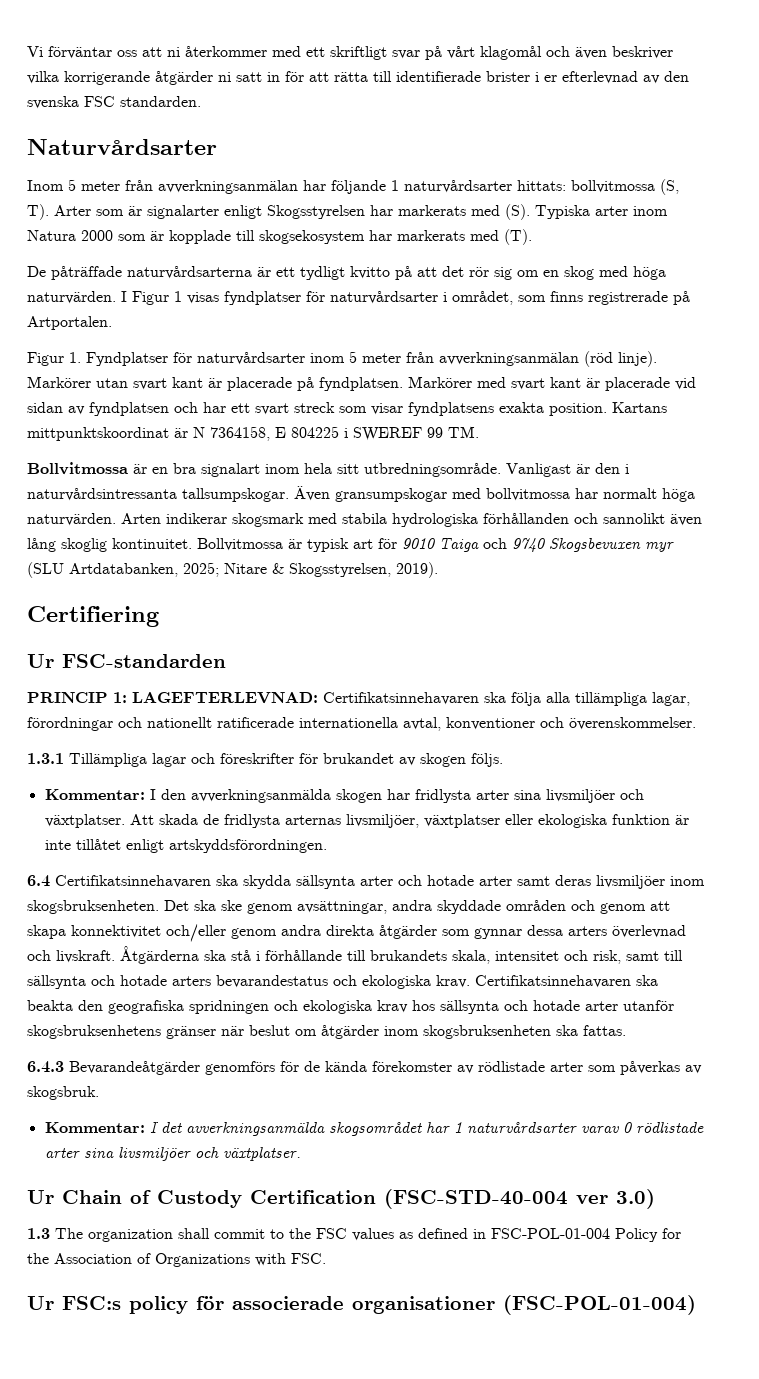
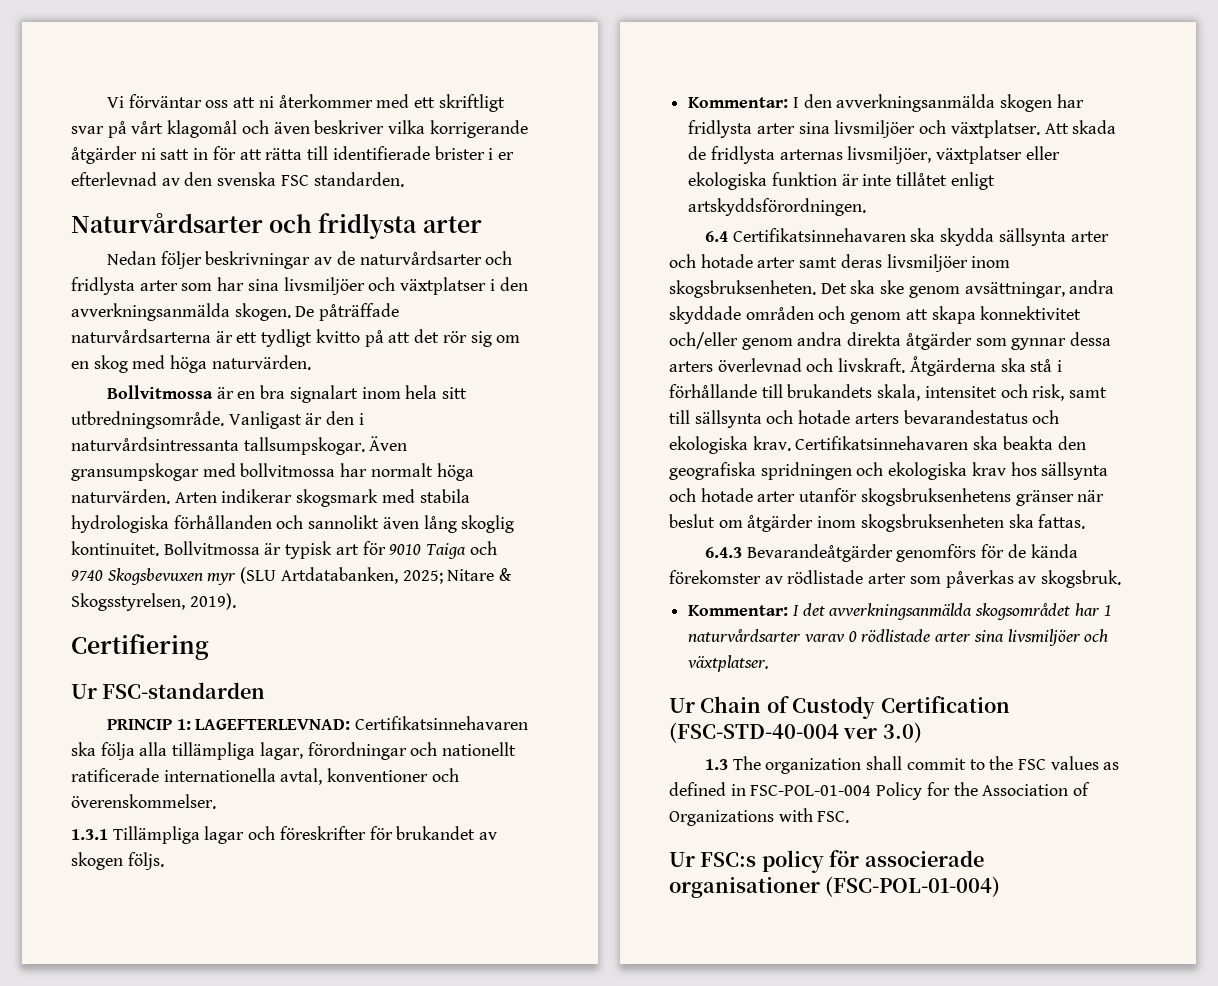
[27,179,679,195] [27,204,668,220] [27,229,532,245] // Inom 5 meter från avverkningsanmälan har följande 1 naturvårdsarter hittats: bollvitmossa (S, T). Arter som är signalarter enligt Skogsstyrelsen har markerats med (S). Typiska arter inom Natura 2000 som är kopplade till skogsekosystem har markerats med (T). // -> [269,213,482,239] [106,251,513,269] [71,277,528,295] [71,303,291,321] och fridlysta arter // Nedan följer beskrivningar av de naturvårdsarter och fridlysta arter som har sina livsmiljöer och växtplatser i den avverkningsanmälda skogen.
[121,291,690,305] [27,316,112,330] [27,351,657,367] [27,376,696,391] [27,402,667,416] [27,426,479,441] I Figur 1 visas fyndplatser för naturvårdsarter i området, som finns registrerade på Artportalen. // Figur 1. Fyndplatser för naturvårdsarter inom 5 meter från avverkningsanmälan (röd linje). Markörer utan svart kant är placerade på fyndplatsen. Markörer med svart kant är placerade vid sidan av fyndplatsen och har ett svart streck som visar fyndplatsens exakta position. Kartans mittpunktskoordinat är N 7364158, E 804225 i SWEREF 99 TM. -> (311, 362) none

